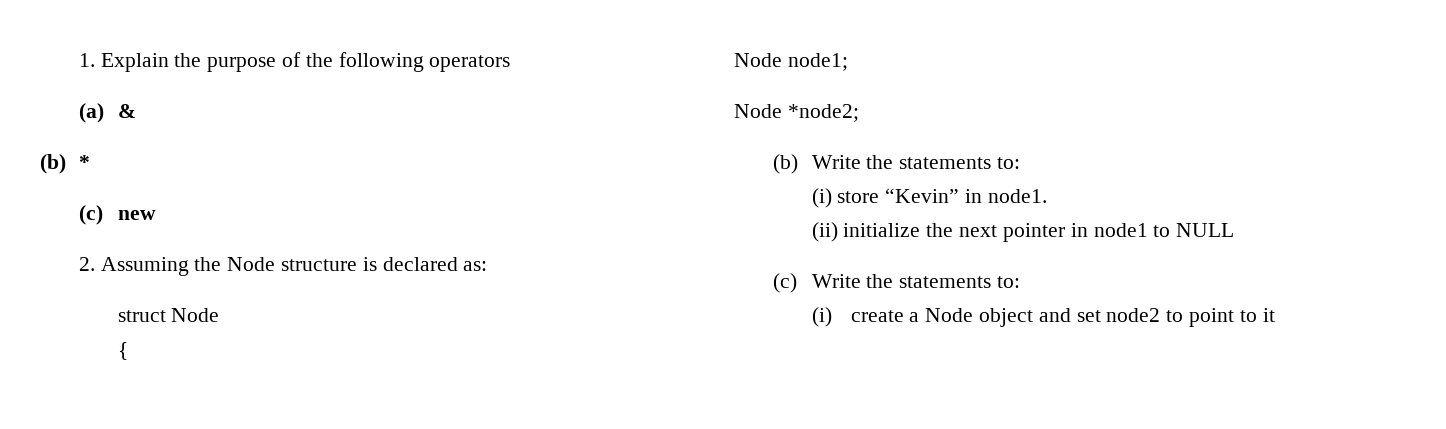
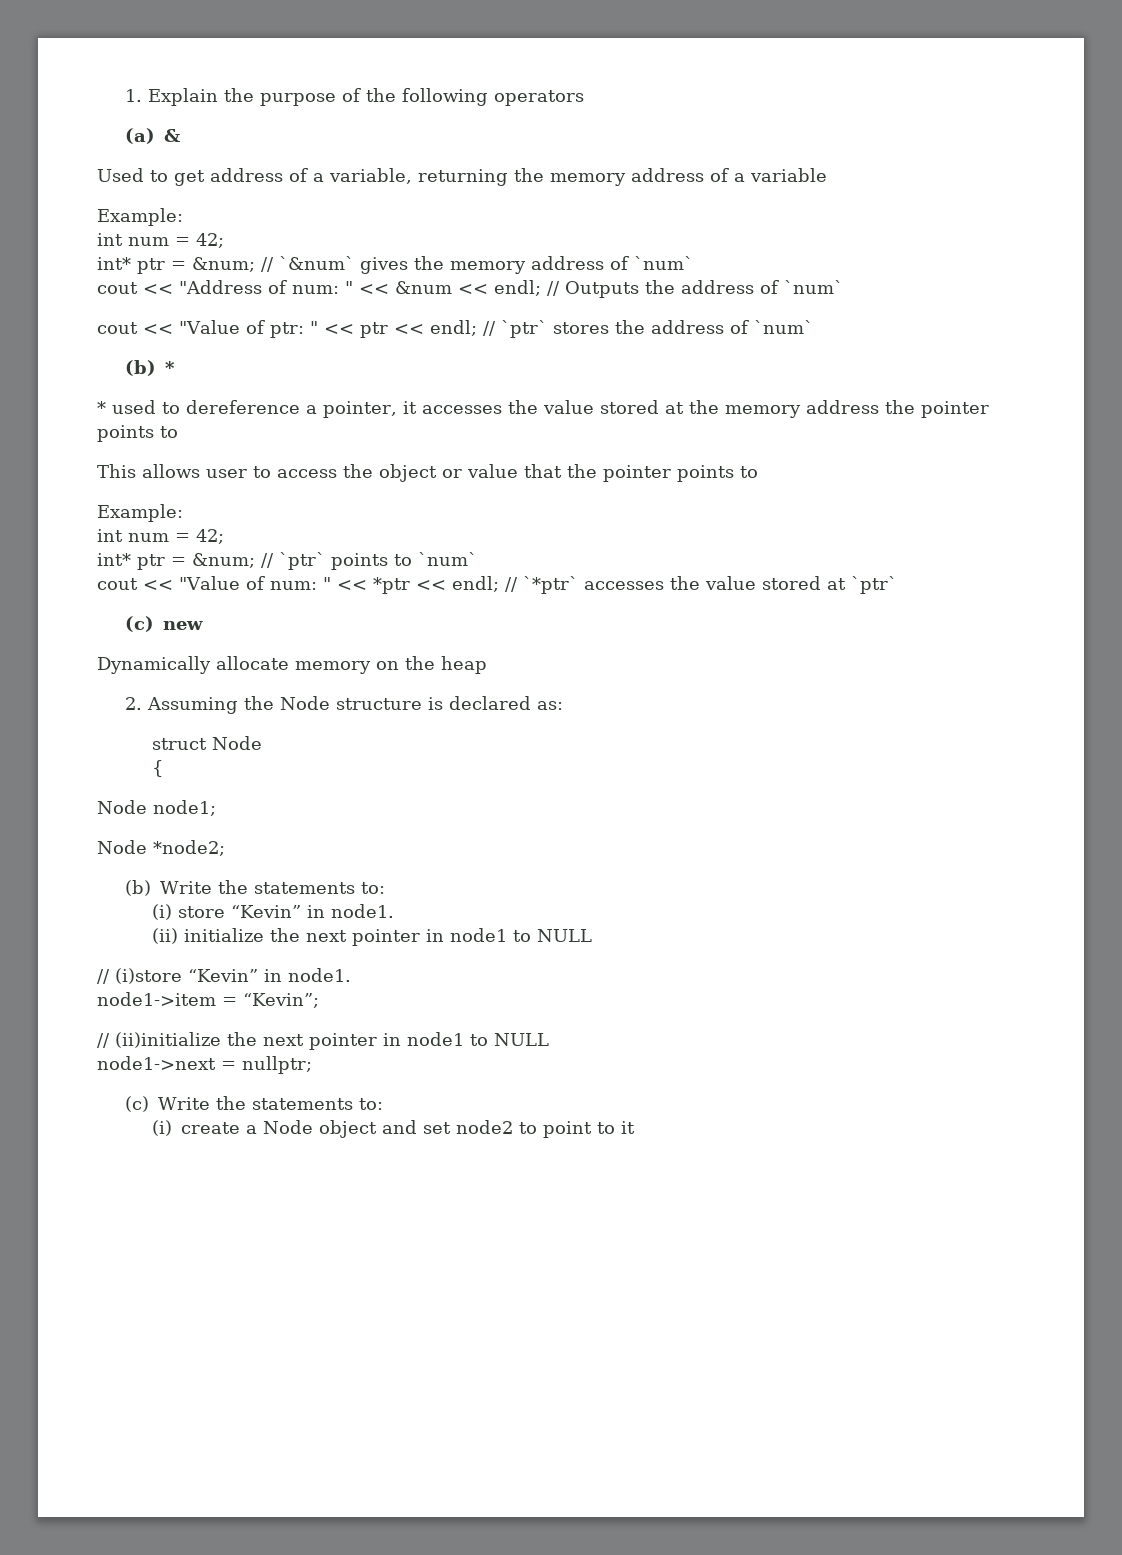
[40,154,90,174] [78,205,156,225] (b) * // (c) new -> [97,168,827,186] [97,208,183,226] [97,233,224,248] [97,256,693,274] [97,280,843,298] [97,320,813,338] [124,360,175,376] [97,400,989,418] [97,425,178,442] [97,464,758,482] [97,504,183,522] [97,529,224,544] [97,552,477,570] [97,576,897,594] [124,616,203,632] [97,656,487,674] Used to get address of a variable, returning the memory address of a variable // Example: // int num = 42; // int* ptr = &num; // `&num` gives the memory address of `num` // cout << "Address of num: " << &num << endl; // Outputs the address of `num` // cout << "Value of ptr: " << ptr << endl; // `ptr` stores the address of `num` // (b) * // * used to dereference a pointer, it accesses the value stored at the memory address the pointer points to // This allows user to access the object or value that the pointer points to // Example: // int num = 42; // int* ptr = &num; // `ptr` points to `num` // cout << "Value of num: " << *ptr << endl; // `*ptr` accesses the value stored at `ptr` // (c) new // Dynamically allocate memory on the heap
(1235, 230) none -> [97,968,351,984] [97,992,319,1008] [97,1032,549,1050] [97,1056,312,1074] // // (i)store “Kevin” in node1. // node1->item = “Kevin”; // // (ii)initialize the next pointer in node1 to NULL // node1->next = nullptr;

